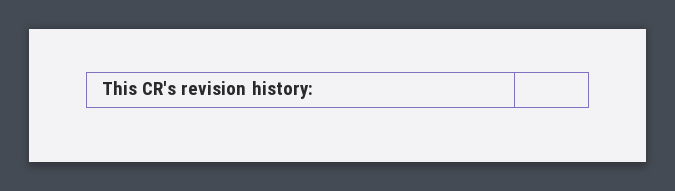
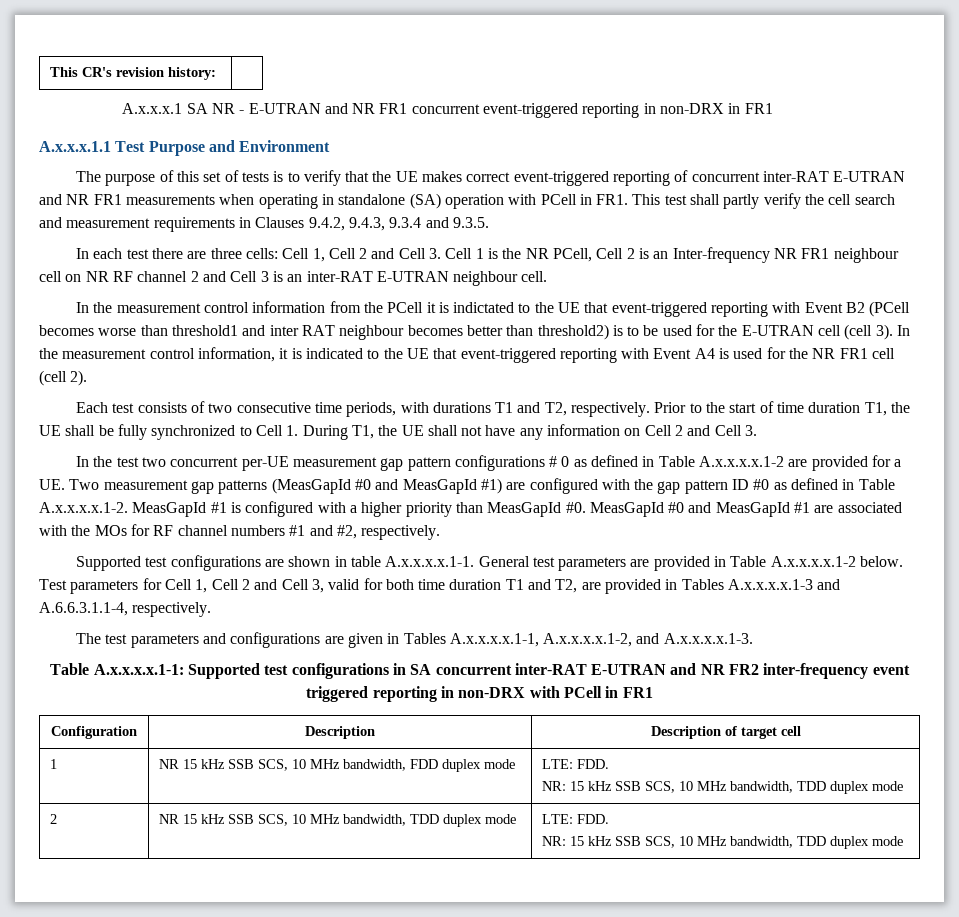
(313, 90) none -> [122,103,773,118] [39,140,331,156] [75,170,906,186] [39,193,895,209] [39,217,489,232] [75,247,899,263] [39,271,548,286] [75,301,911,317] [39,324,911,340] [39,347,896,363] [39,370,88,386] [75,401,910,417] [39,424,758,440] [75,455,902,471] [39,478,895,494] [39,501,902,517] [39,524,441,540] [75,555,904,571] [39,578,841,594] [39,602,212,617] [75,632,753,648] [50,663,910,679] [306,686,653,702] [51,726,137,739] [305,726,375,739] [650,726,801,739] [50,759,58,769] [159,759,516,772] [542,759,610,769] [542,781,904,794] [50,814,58,824] [159,814,517,827] [542,814,610,824] [542,836,904,849] // A.x.x.x.1 SA NR - E-UTRAN and NR FR1 concurrent event-triggered reporting in non-DRX in FR1 // A.x.x.x.1.1 Test Purpose and Environment // The purpose of this set of tests is to verify that the UE makes correct event-triggered reporting of concurrent inter-RAT E-UTRAN and NR FR1 measurements when operating in standalone (SA) operation with PCell in FR1. This test shall partly verify the cell search and measurement requirements in Clauses 9.4.2, 9.4.3, 9.3.4 and 9.3.5. // In each test there are three cells: Cell 1, Cell 2 and Cell 3. Cell 1 is the NR PCell, Cell 2 is an Inter-frequency NR FR1 neighbour cell on NR RF channel 2 and Cell 3 is an inter-RAT E-UTRAN neighbour cell. // In the measurement control information from the PCell it is indictated to the UE that event-triggered reporting with Event B2 (PCell becomes worse than threshold1 and inter RAT neighbour becomes better than threshold2) is to be used for the E-UTRAN cell (cell 3). In the measurement control information, it is indicated to the UE that event-triggered reporting with Event A4 is used for the NR FR1 cell (cell 2). // Each test consists of two consecutive time periods, with durations T1 and T2, respectively. Prior to the start of time duration T1, the UE shall be fully synchronized to Cell 1. During T1, the UE shall not have any information on Cell 2 and Cell 3. // In the test two concurrent per-UE measurement gap pattern configurations # 0 as defined in Table A.x.x.x.x.1-2 are provided for a UE. Two measurement gap patterns (MeasGapId #0 and MeasGapId #1) are configured with the gap pattern ID #0 as defined in Table A.x.x.x.x.1-2. MeasGapId #1 is configured with a higher priority than MeasGapId #0. MeasGapId #0 and MeasGapId #1 are associated with the MOs for RF channel numbers #1 and #2, respectively. // Supported test configurations are shown in table A.x.x.x.x.1-1. General test parameters are provided in Table A.x.x.x.x.1-2 below. Test parameters for Cell 1, Cell 2 and Cell 3, valid for both time duration T1 and T2, are provided in Tables A.x.x.x.x.1-3 and A.6.6.3.1.1-4, respectively. // The test parameters and configurations are given in Tables A.x.x.x.x.1-1, A.x.x.x.x.1-2, and A.x.x.x.x.1-3. // Table A.x.x.x.x.1-1: Supported test configurations in SA concurrent inter-RAT E-UTRAN and NR FR2 inter-frequency event triggered reporting in non-DRX with PCell in FR1 // Configuration | Description | Description of target cell // 1 | NR 15 kHz SSB SCS, 10 MHz bandwidth, FDD duplex mode | LTE: FDD. // NR: 15 kHz SSB SCS, 10 MHz bandwidth, TDD duplex mode // 2 | NR 15 kHz SSB SCS, 10 MHz bandwidth, TDD duplex mode | LTE: FDD. // NR: 15 kHz SSB SCS, 10 MHz bandwidth, TDD duplex mode

